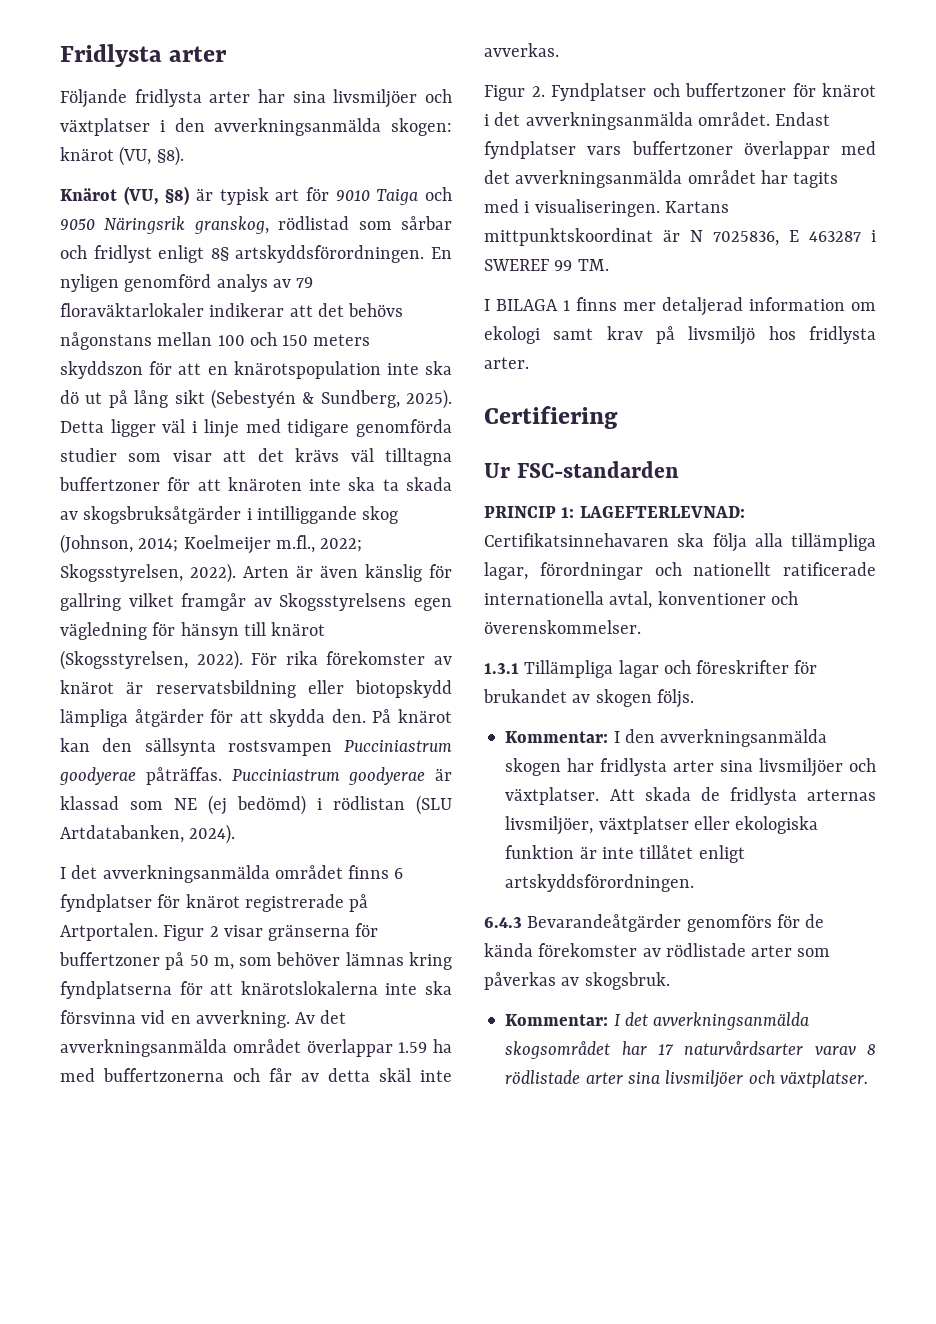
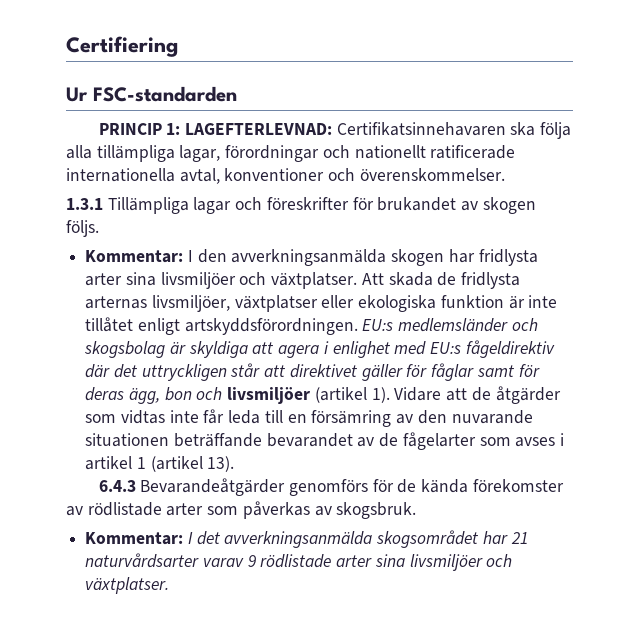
[60,44,228,67] [60,89,452,108] [60,118,452,136] [60,146,184,166] [60,186,453,205] [60,216,452,234] [60,245,452,263] [60,274,314,292] [60,303,404,317] [60,332,371,350] [60,361,453,379] [60,389,452,409] [60,419,453,438] [60,448,452,466] [59,477,452,491] [60,506,399,524] [60,534,363,554] [60,563,452,583] [60,593,452,611] [60,622,326,640] [60,650,452,670] [60,680,452,698] [60,709,452,727] [60,738,452,756] [59,767,452,785] [60,795,452,815] [60,824,236,844] [60,865,404,883] [60,894,369,912] [60,923,379,941] [59,952,452,970] [60,981,453,999] [60,1010,347,1028] [60,1039,452,1057] [60,1068,452,1082] [484,43,559,57] [484,83,876,101] [484,112,831,130] [484,141,876,159] [484,170,839,188] [484,199,729,217] [484,228,876,246] [484,259,609,271] [484,297,876,316] [484,326,876,345] [484,357,529,369] Fridlysta arter // Följande fridlysta arter har sina livsmiljöer och växtplatser i den avverkningsanmälda skogen: knärot (VU, §8). // Knärot (VU, §8) är typisk art för 9010 Taiga och 9050 Näringsrik granskog, rödlistad som sårbar och fridlyst enligt 8§ artskyddsförordningen. En nyligen genomförd analys av 79 floraväktarlokaler indikerar att det behövs någonstans mellan 100 och 150 meters skyddszon för att en knärotspopulation inte ska dö ut på lång sikt (Sebestyén & Sundberg, 2025). Detta ligger väl i linje med tidigare genomförda studier som visar att det krävs väl tilltagna buffertzoner för att knäroten inte ska ta skada av skogsbruksåtgärder i intilliggande skog (Johnson, 2014; Koelmeijer m.fl., 2022; Skogsstyrelsen, 2022). Arten är även känslig för gallring vilket framgår av Skogsstyrelsens egen vägledning för hänsyn till knärot (Skogsstyrelsen, 2022). För rika förekomster av knärot är reservatsbildning eller biotopskydd lämpliga åtgärder för att skydda den. På knärot kan den sällsynta rostsvampen Pucciniastrum goodyerae påträffas. Pucciniastrum goodyerae är klassad som NE (ej bedömd) i rödlistan (SLU Artdatabanken, 2024). // I det avverkningsanmälda området finns 6 fyndplatser för knärot registrerade på Artportalen. Figur 2 visar gränserna för buffertzoner på 50 m, som behöver lämnas kring fyndplatserna för att knärotslokalerna inte ska försvinna vid en avverkning. Av det avverkningsanmälda området överlappar 1.59 ha med buffertzonerna och får av detta skäl inte avverkas. // Figur 2. Fyndplatser och buffertzoner för knärot i det avverkningsanmälda området. Endast fyndplatser vars buffertzoner överlappar med det avverkningsanmälda området har tagits med i visualiseringen. Kartans mittpunktskoordinat är N 7025836, E 463287 i SWEREF 99 TM. // I BILAGA 1 finns mer detaljerad information om ekologi samt krav på livsmiljö hos fridlysta arter. // -> (66, 46) none
(695, 883) none -> [362,318,538,332] [84,340,555,358] [85,363,540,381] [85,386,561,404] [85,409,533,427] [85,432,565,450] [85,456,235,472] EU:s medlemsländer och skogsbolag är skyldiga att agera i enlighet med EU:s fågeldirektiv där det uttryckligen står att direktivet gäller för fåglar samt för deras ägg, bon och livsmiljöer (artikel 1). Vidare att de åtgärder som vidtas inte får leda till en försämring av den nuvarande situationen beträffande bevarandet av de fågelarter som avses i artikel 1 (artikel 13).
[658,1044,675,1055] 17 -> [510,532,528,544] 21
[867,1044,876,1055] 8 -> [247,555,256,567] 9

